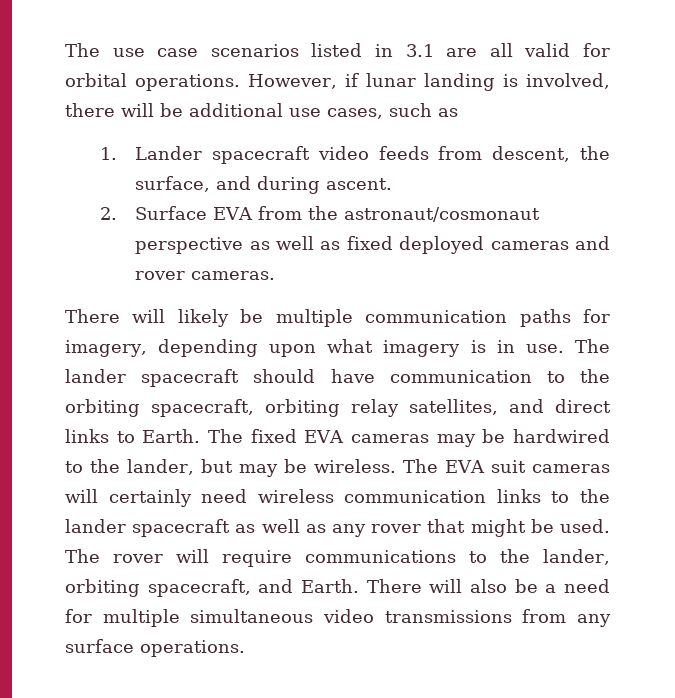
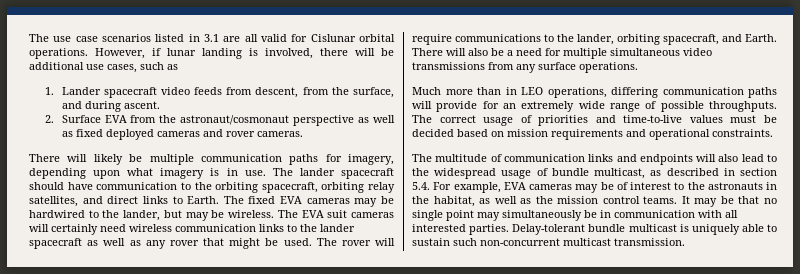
(611, 50) none -> [310,34,356,42] Cislunar
(571, 154) none -> [302,87,329,95] from
(245, 648) none -> [412,87,777,98] [412,101,777,112] [412,115,777,126] [412,129,773,140] [412,154,777,165] [412,168,777,179] [412,182,777,193] [412,196,777,207] [412,210,738,221] [412,224,777,235] [412,238,685,246] // Much more than in LEO operations, differing communication paths will provide for an extremely wide range of possible throughputs. The correct usage of priorities and time-to-live values must be decided based on mission requirements and operational constraints. // The multitude of communication links and endpoints will also lead to the widespread usage of bundle multicast, as described in section 5.4. For example, EVA cameras may be of interest to the astronauts in the habitat, as well as the mission control teams. It may be that no single point may simultaneously be in communication with all interested parties. Delay-tolerant bundle multicast is uniquely able to sustain such non-concurrent multicast transmission.

